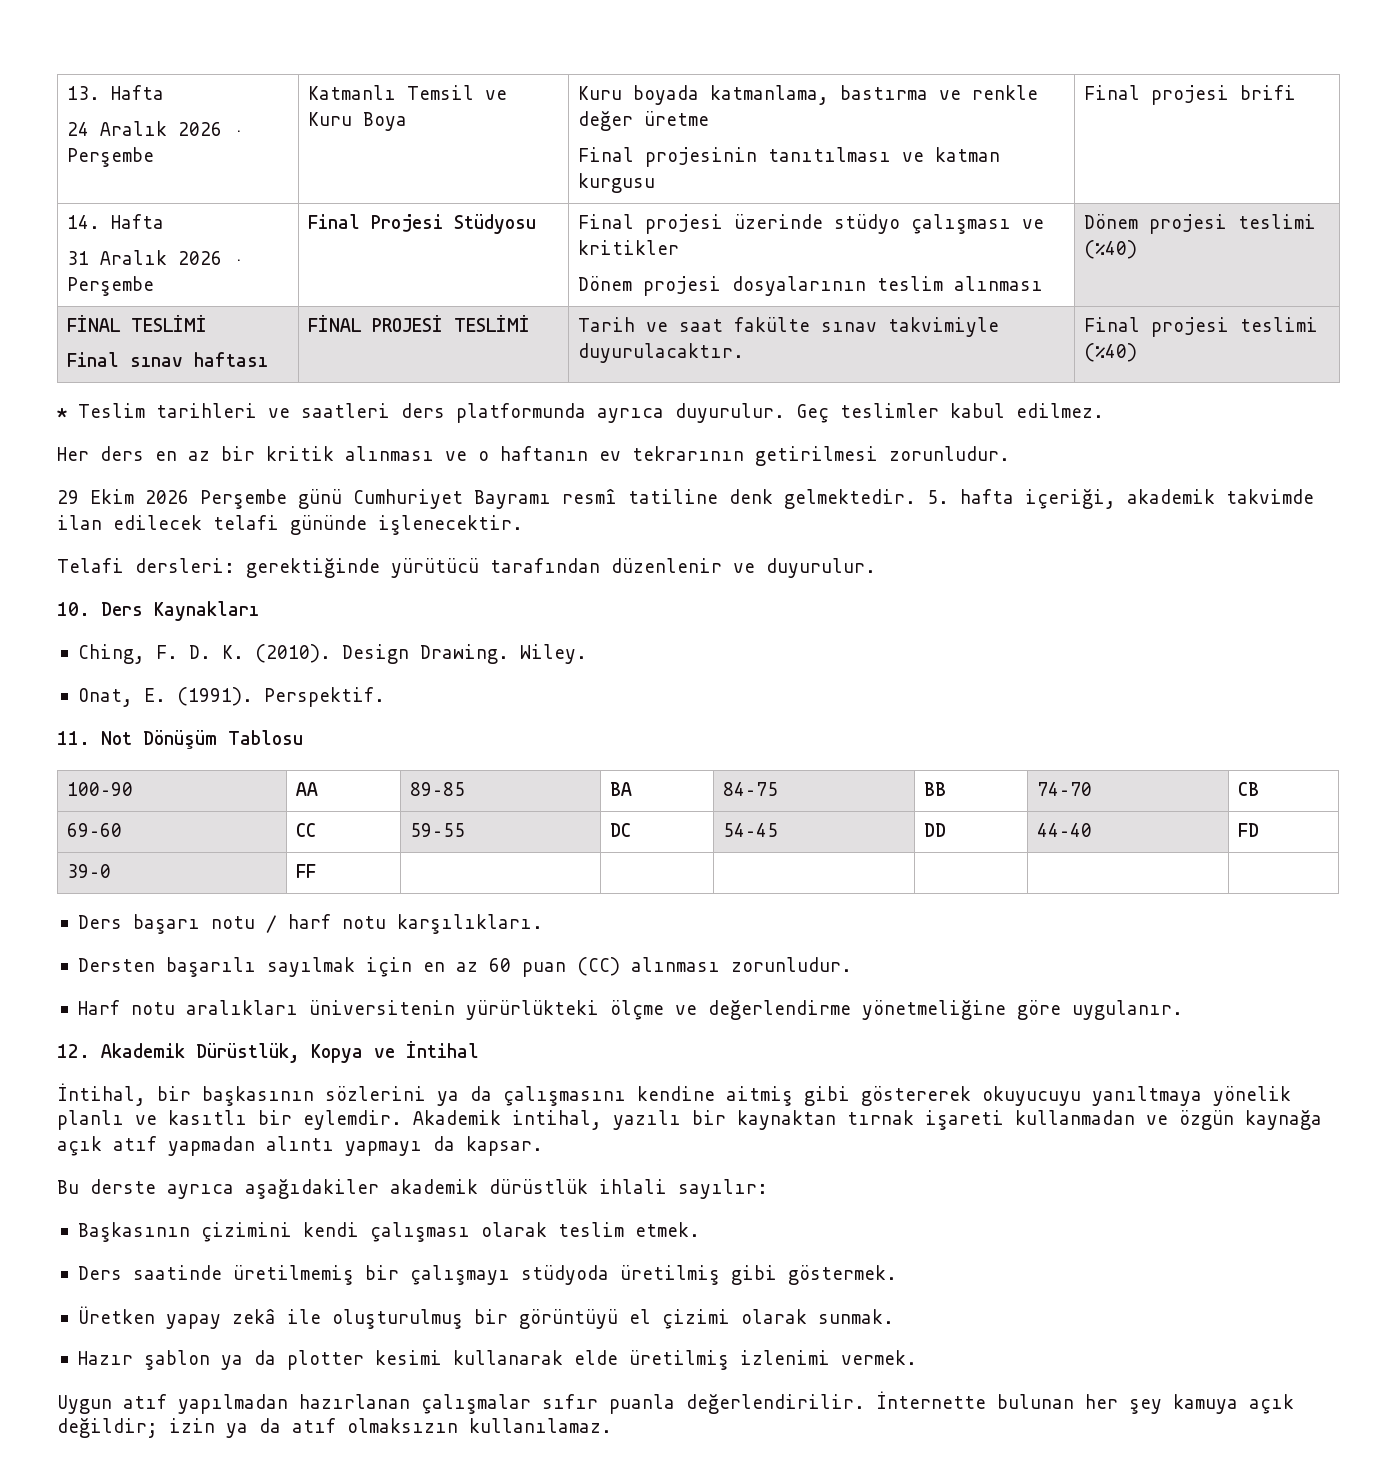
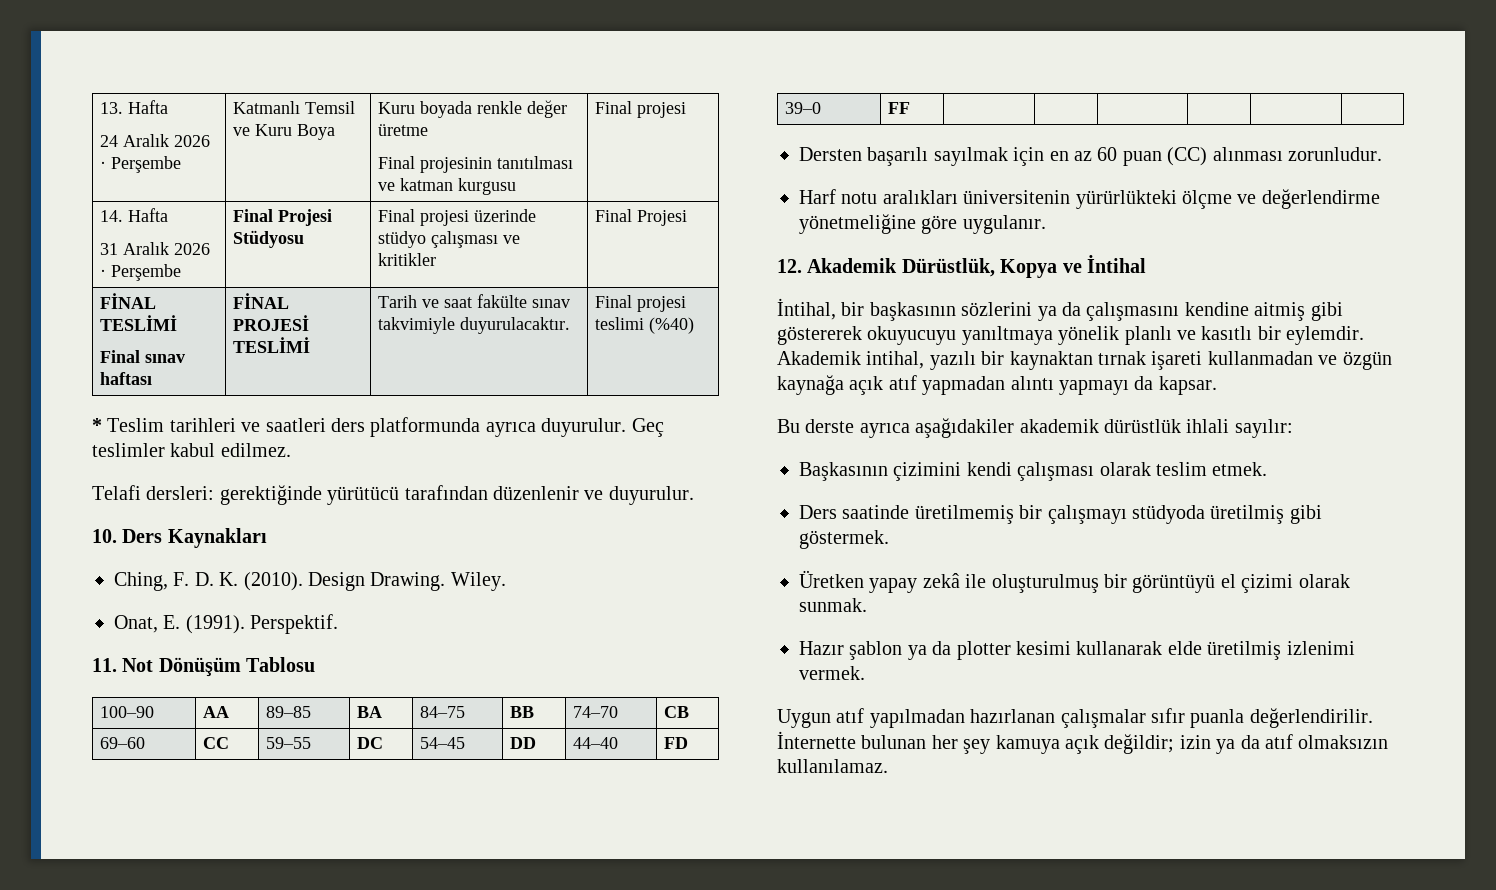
[709,85,961,105] katmanlama, bastırma ve -> (473, 109) none
[1239,85,1296,100] brifi -> (687, 110) none
[577,276,1043,296] [1083,214,1316,234] [1083,240,1137,259] // Dönem projesi dosyalarının teslim alınması | Dönem projesi teslimi (%40) -> [595,209,688,226] | Final Projesi
[57,446,1010,466] [57,489,1314,509] [57,515,523,535] // Her ders en az bir kritik alınması ve o haftanın ev tekrarının getirilmesi zorunludur. // 29 Ekim 2026 Perşembe günü Cumhuriyet Bayramı resmî tatiline denk gelmektedir. 5. hafta içeriği, akademik takvimde ilan edilecek telafi gününde işlenecektir. -> (291, 450) none
[77,914,543,934] // Ders başarı notu / harf notu karşılıkları. -> (911, 108) none

